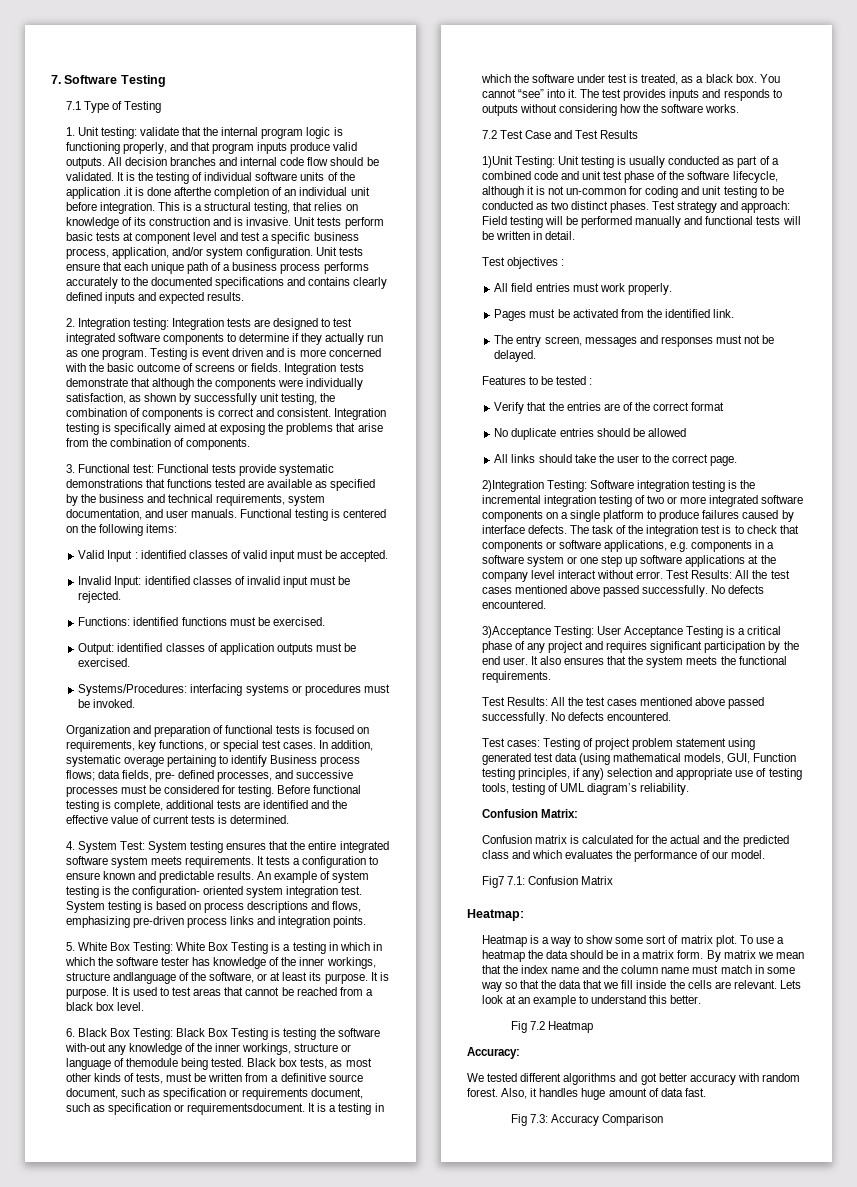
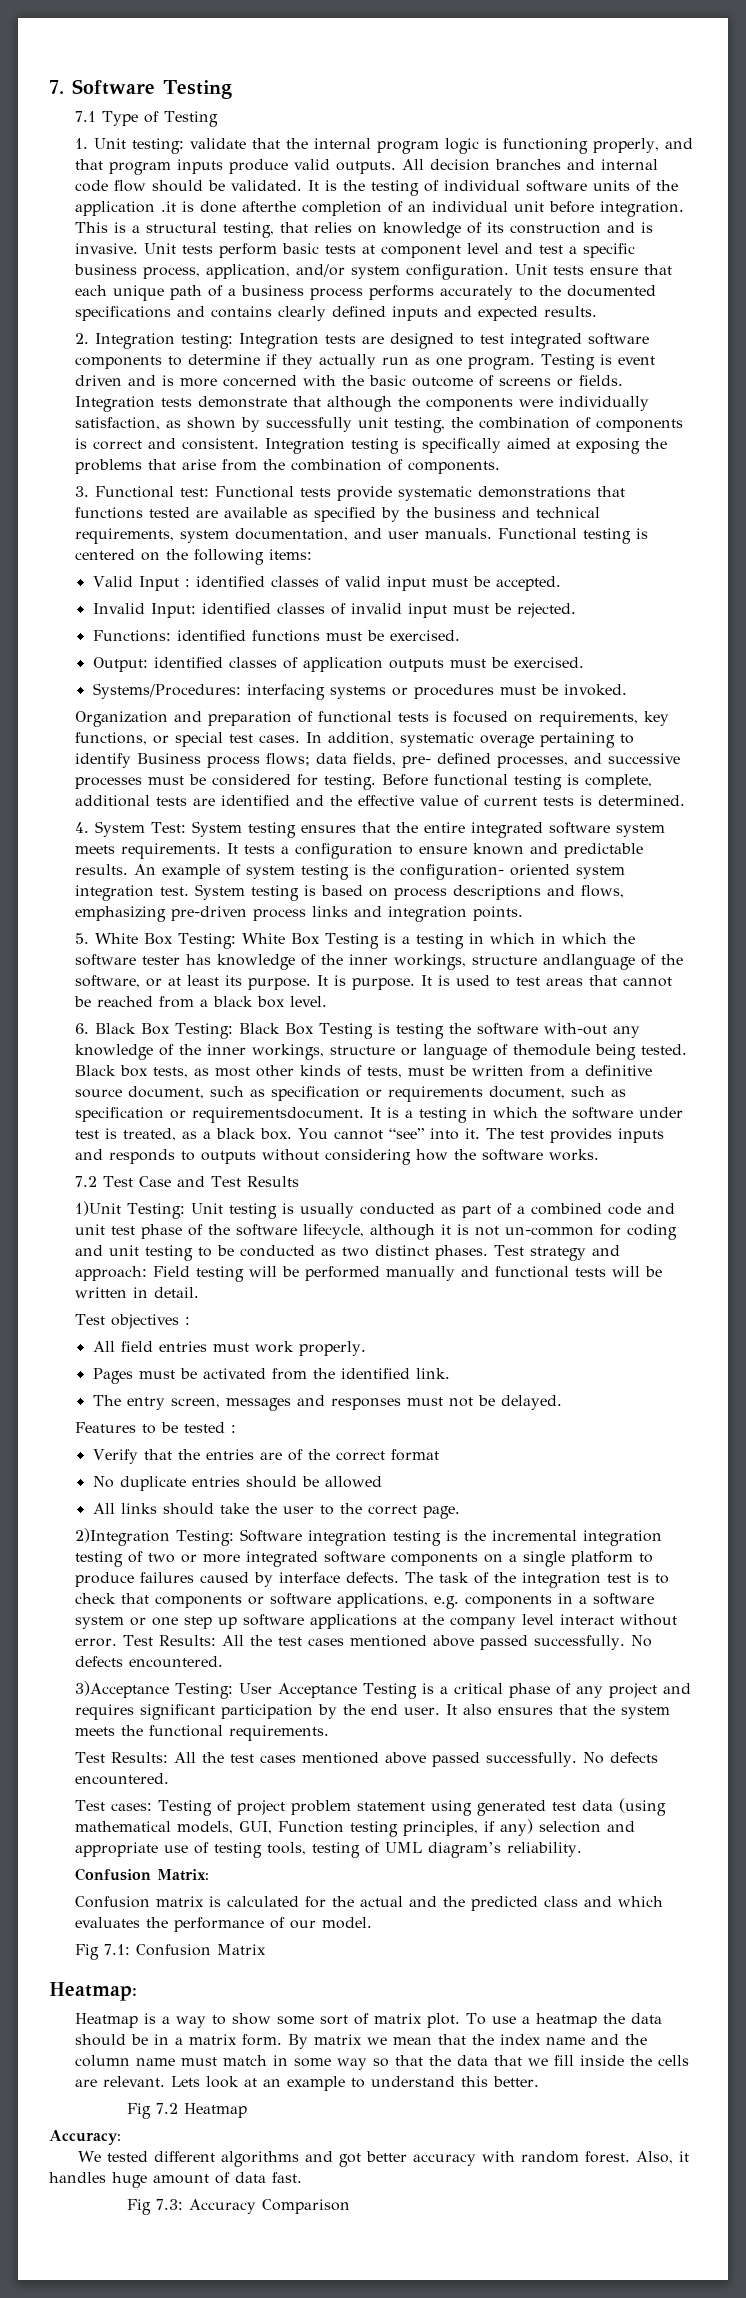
[481,876,504,888] Fig7 -> [75,1944,100,1960] Fig

